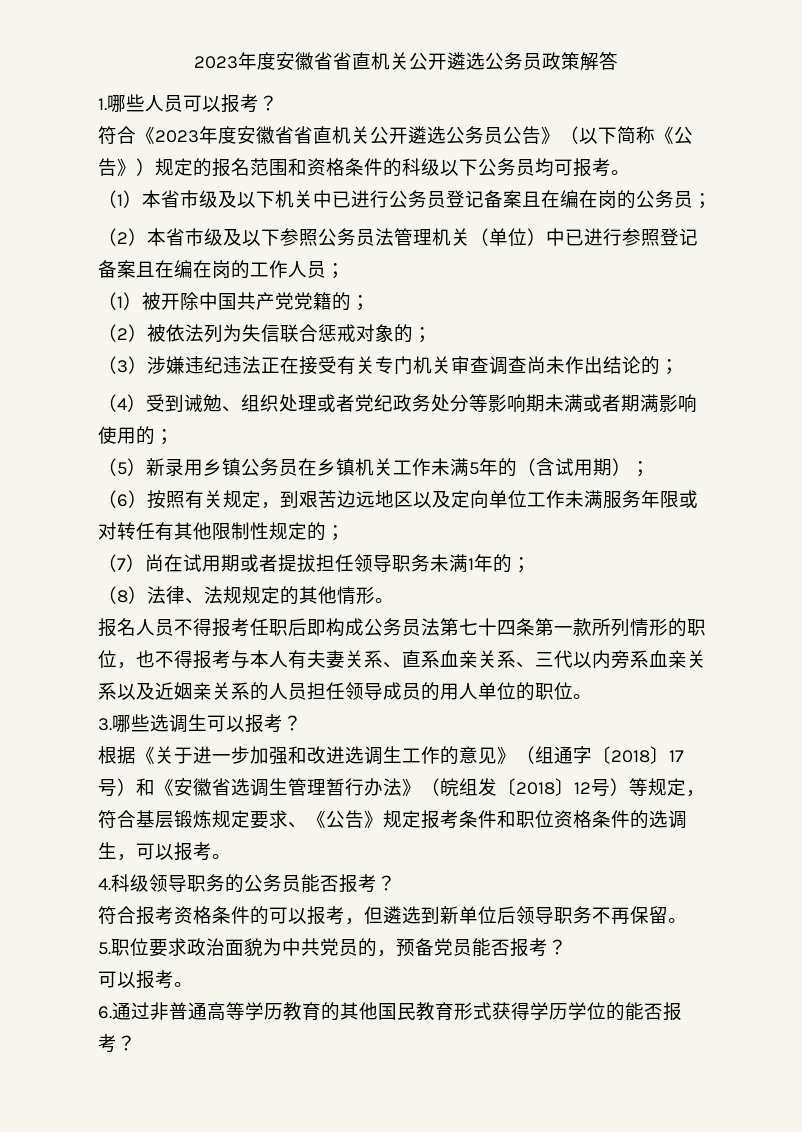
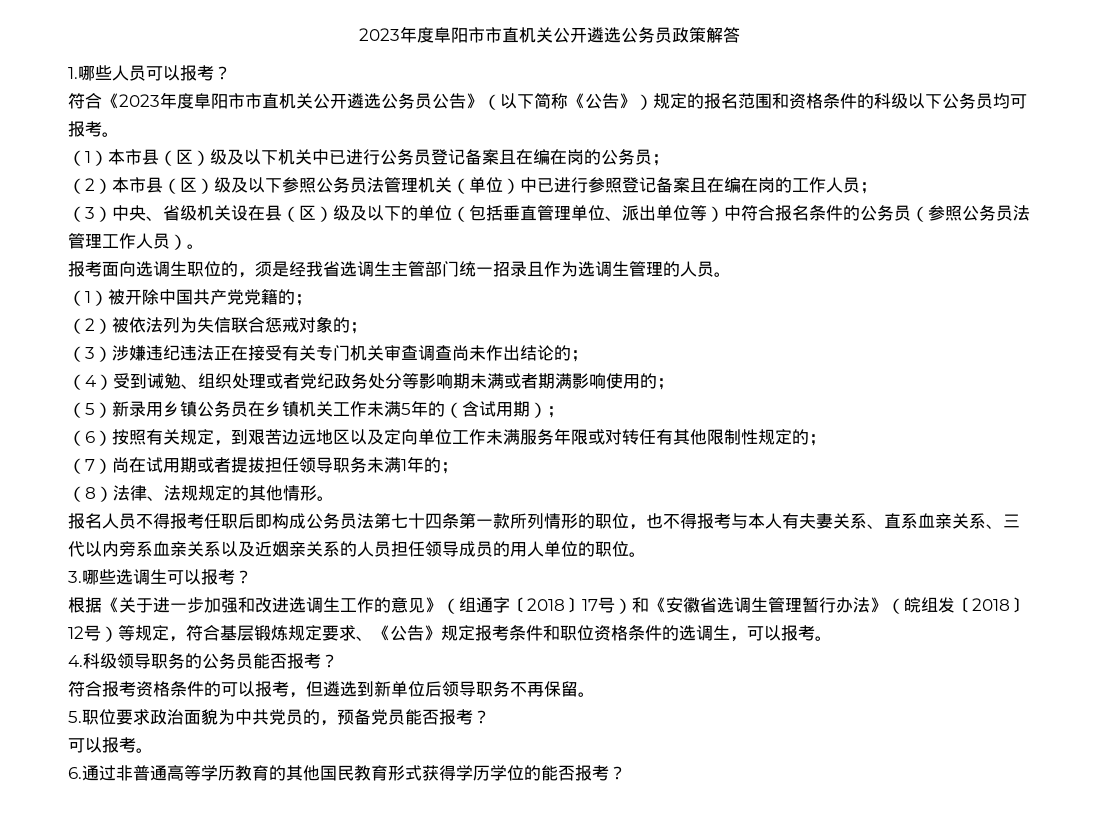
[193,52,352,70] 2023年度安徽省省 -> [358,26,502,43] 2023年度阜阳市市
[237,126,313,144] 安徽省省 -> [194,93,262,109] 阜阳市市
[161,190,199,208] 省市 -> [125,149,210,166] 市县（区）
[166,228,204,246] 省市 -> [129,177,214,194] 市县（区）
(345, 271) none -> [68,205,1030,222] [68,233,204,250] [68,261,731,278] // （3）中央、省级机关设在县（区）级及以下的单位（包括垂直管理单位、派出单位等）中符合报名条件的公务员（参照公务员法管理工作人员）。 // 报考面向选调生职位的，须是经我省选调生主管部门统一招录且作为选调生管理的人员。

